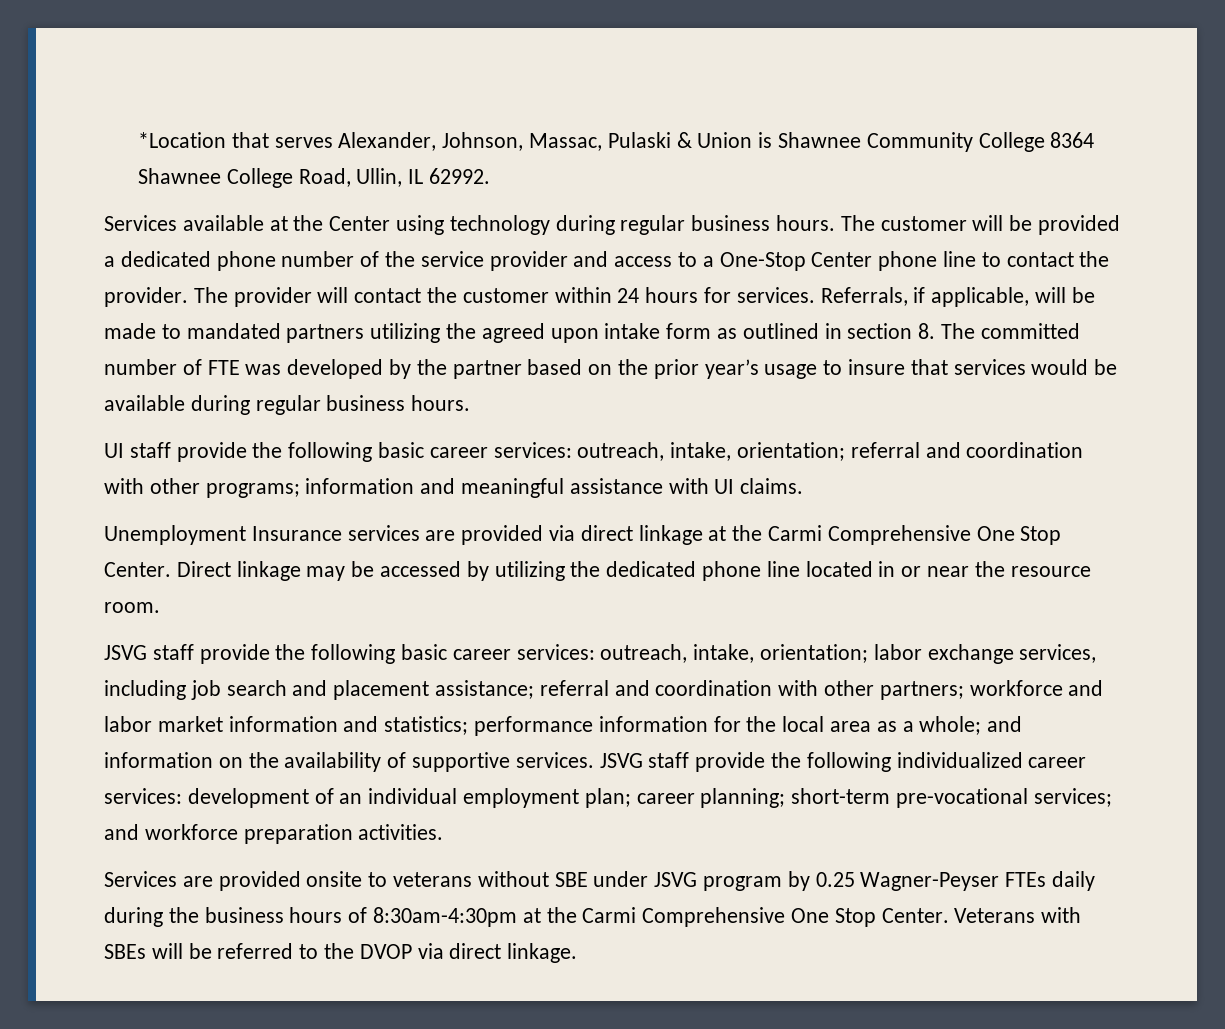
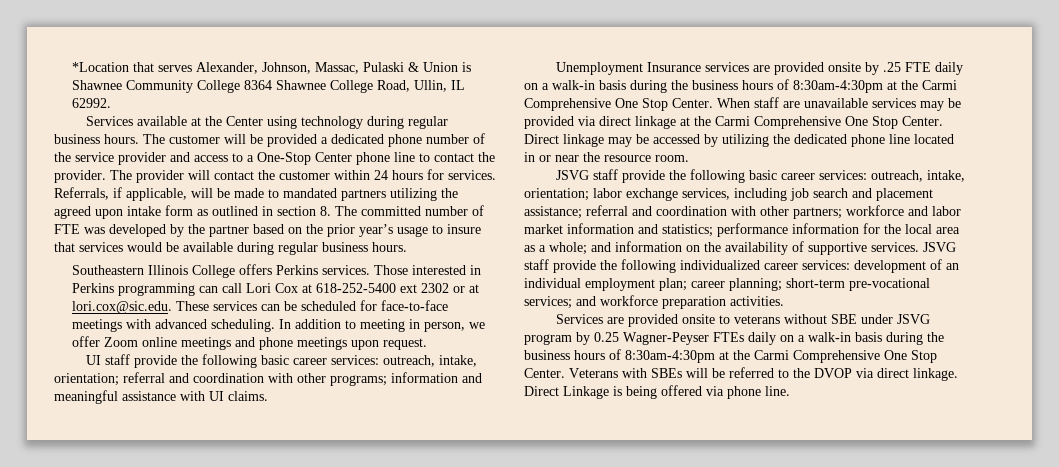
(471, 403) none -> [72,264,482,278] [72,283,480,296] [72,300,449,314] [72,319,486,332] [72,336,428,350] // Southeastern Illinois College offers Perkins services. Those interested in Perkins programming can call Lori Cox at 618-252-5400 ext 2302 or at lori.cox@sic.edu. These services can be scheduled for face-to-face meetings with advanced scheduling. In addition to meeting in person, we offer Zoom online meetings and phone meetings upon request.
(544, 535) none -> [828,62,964,75] [524,79,957,93] [524,97,961,111] [524,116,574,129] onsite by .25 FTE daily on a walk-in basis during the business hours of 8:30am-4:30pm at the Carmi Comprehensive One Stop Center. When staff are unavailable services may be provided
(1096, 881) none -> [780,332,882,342] on a walk-in basis
(578, 953) none -> [524,385,790,399] Direct Linkage is being offered via phone line.

